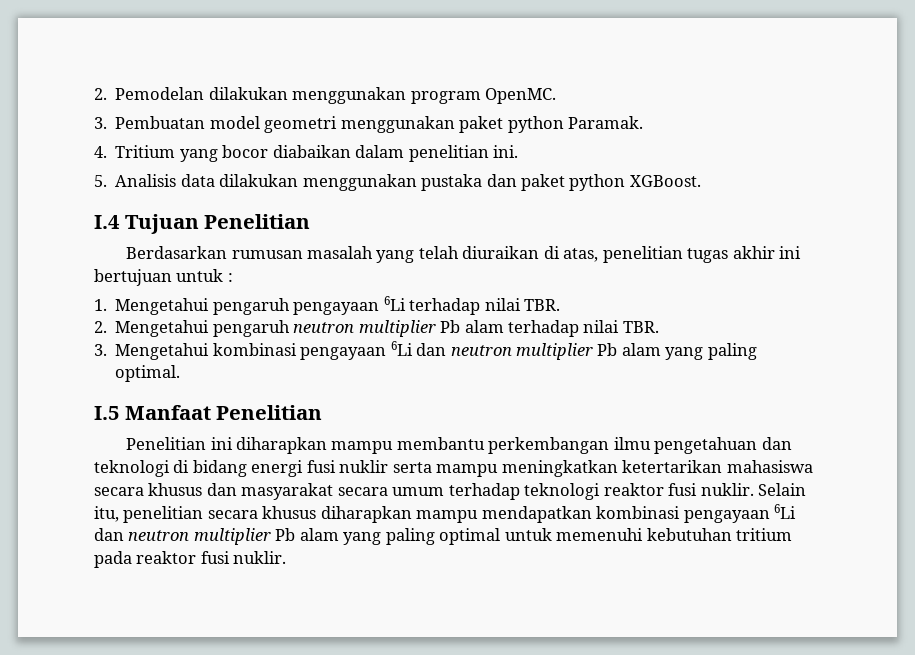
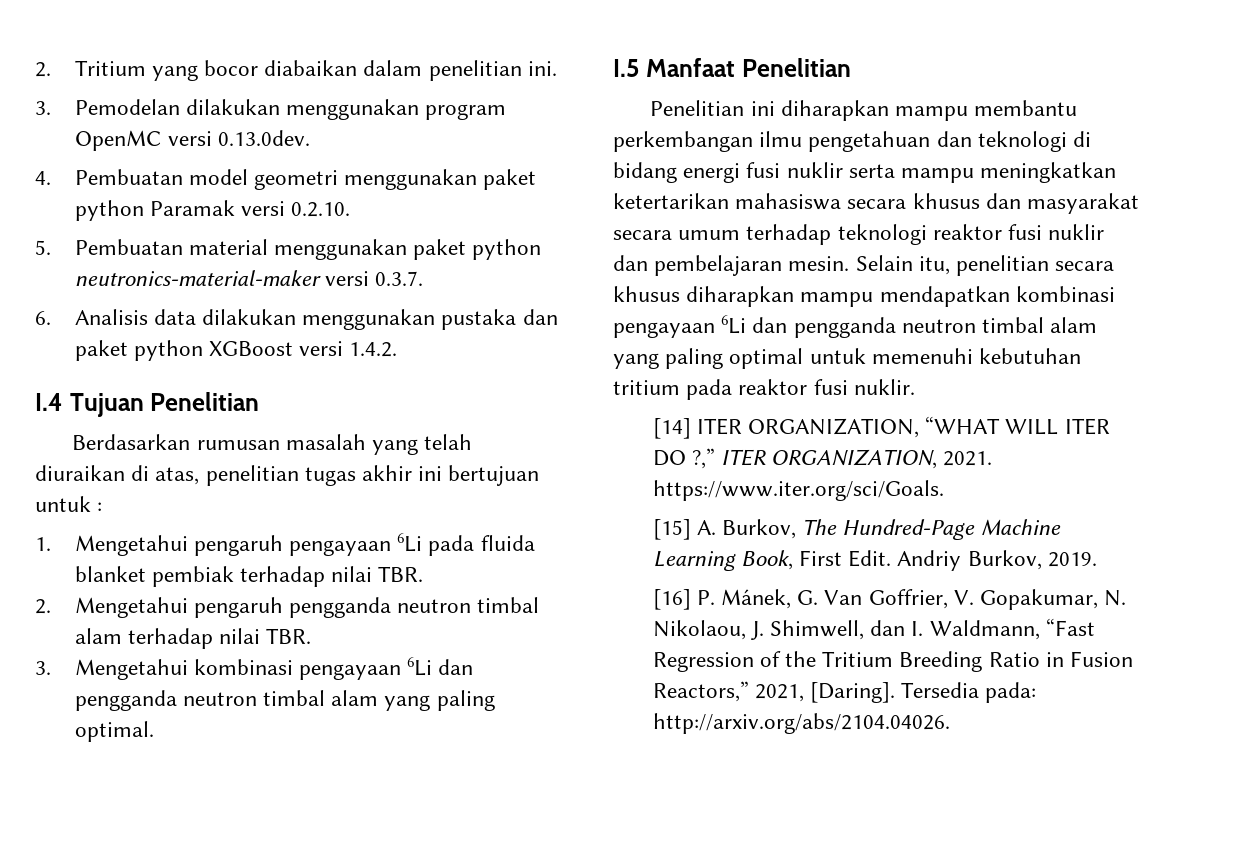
[94,87,557,104] [94,116,643,133] [94,146,107,158] 2. Pemodelan dilakukan menggunakan program OpenMC. // 3. Pembuatan model geometri menggunakan paket python Paramak. // 4. -> [35,62,51,77] 2.
[94,175,107,187] 5. -> [35,99,507,120] [74,130,310,151] [35,169,537,190] [74,200,351,221] [35,239,542,260] [74,270,423,286] [35,311,51,325] 3. Pemodelan dilakukan menggunakan program OpenMC versi 0.13.0dev. // 4. Pembuatan model geometri menggunakan paket python Paramak versi 0.2.10. // 5. Pembuatan material menggunakan paket python neutronics-material-maker versi 0.3.7. // 6.
[629,175,701,187] XGBoost. -> [208,341,398,357] XGBoost versi 1.4.2.
(406, 303) none -> [428,535,535,556] [74,566,234,587] pada fluida blanket pembiak
[293,320,461,337] neutron multiplier Pb -> [288,597,540,618] pengganda neutron timbal
[450,343,618,360] neutron multiplier Pb -> [74,690,325,711] pengganda neutron timbal
[700,483,754,496] nuklir. -> [1048,224,1105,240] [613,255,850,276] nuklir dan pembelajaran mesin.
[128,528,296,545] neutron multiplier Pb -> [793,317,1045,338] pengganda neutron timbal
(287, 557) none -> [652,416,1110,439] [652,448,993,469] [652,480,944,501] [652,519,1061,540] [652,550,1097,571] [652,589,1127,610] [652,618,1095,640] [652,651,1133,672] [652,681,1037,703] [652,713,950,734] // [14] ITER ORGANIZATION, “WHAT WILL ITER DO ?,” ITER ORGANIZATION, 2021. https://www.iter.org/sci/Goals. // [15] A. Burkov, The Hundred-Page Machine Learning Book, First Edit. Andriy Burkov, 2019. // [16] P. Mánek, G. Van Goffrier, V. Gopakumar, N. Nikolaou, J. Shimwell, dan I. Waldmann, “Fast Regression of the Tritium Breeding Ratio in Fusion Reactors,” 2021, [Daring]. Tersedia pada: http://arxiv.org/abs/2104.04026.

